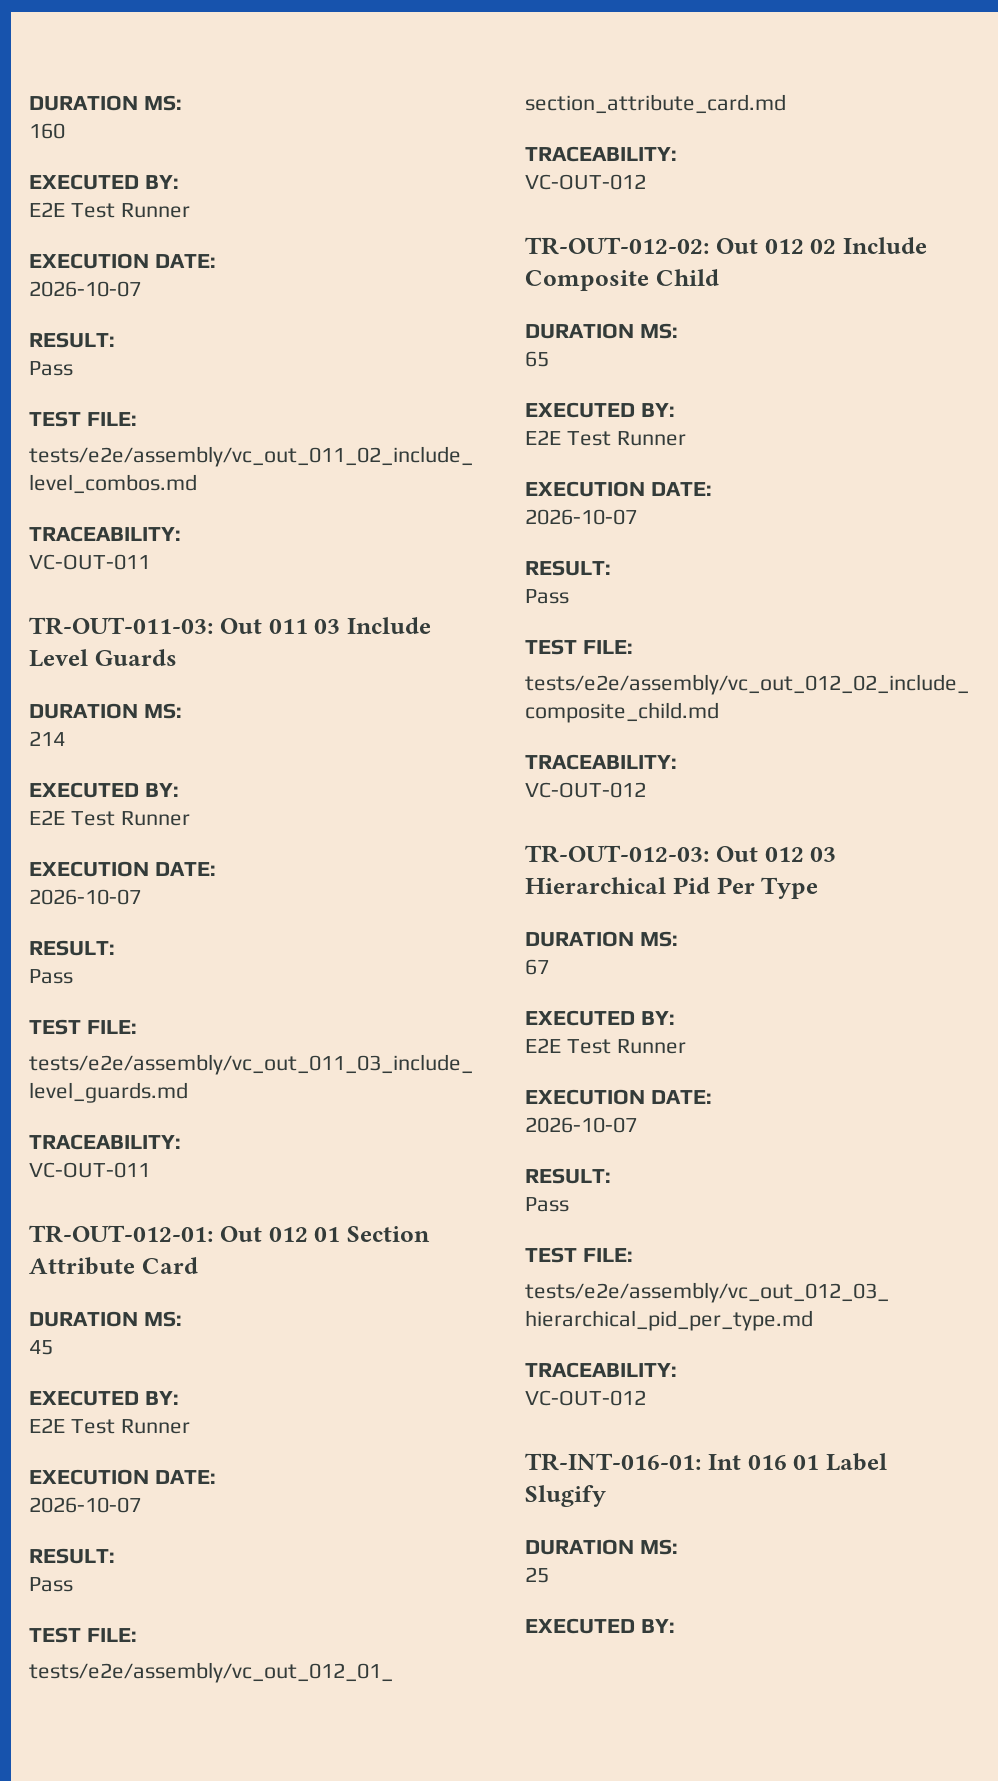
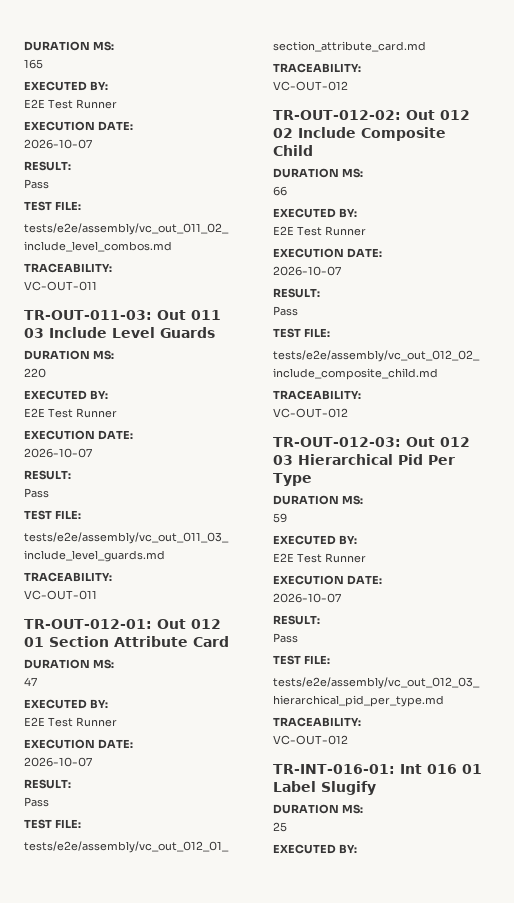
[29,95,182,111] [29,123,65,139] DURATION MS: // 160 -> [24,41,114,51] [24,59,43,69] DURATION MS: // 165
[29,731,65,746] 214 -> [24,368,46,378] 220
[29,1340,53,1355] 45 -> [24,677,37,686] 47
[525,351,549,367] 65 -> [273,186,287,196] 66
[525,959,549,975] 67 -> [273,513,287,523] 59

